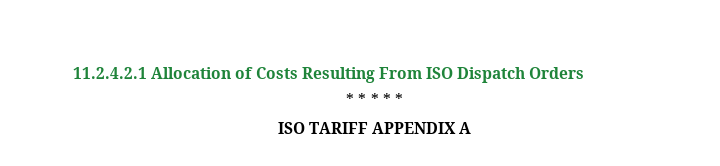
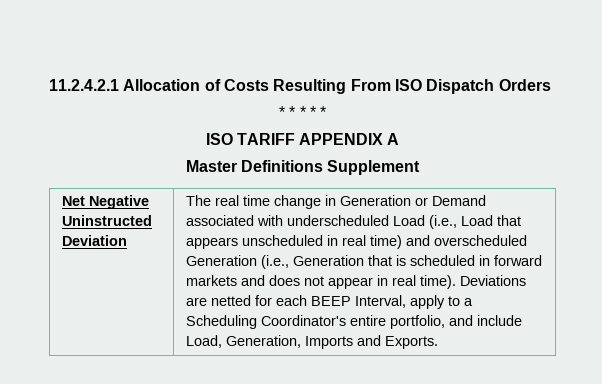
(472, 128) none -> [185,160,421,175] [61,195,149,209] [61,215,152,226] [61,235,127,246] [185,195,486,209] [185,215,521,229] [185,235,527,249] [185,255,542,269] [185,275,526,289] [185,295,473,309] [185,315,522,329] [185,335,438,349] // Master Definitions Supplement // Net Negative Uninstructed Deviation | The real time change in Generation or Demand associated with underscheduled Load (i.e., Load that appears unscheduled in real time) and overscheduled Generation (i.e., Generation that is scheduled in forward markets and does not appear in real time). Deviations are netted for each BEEP Interval, apply to a Scheduling Coordinator's entire portfolio, and include Load, Generation, Imports and Exports.

